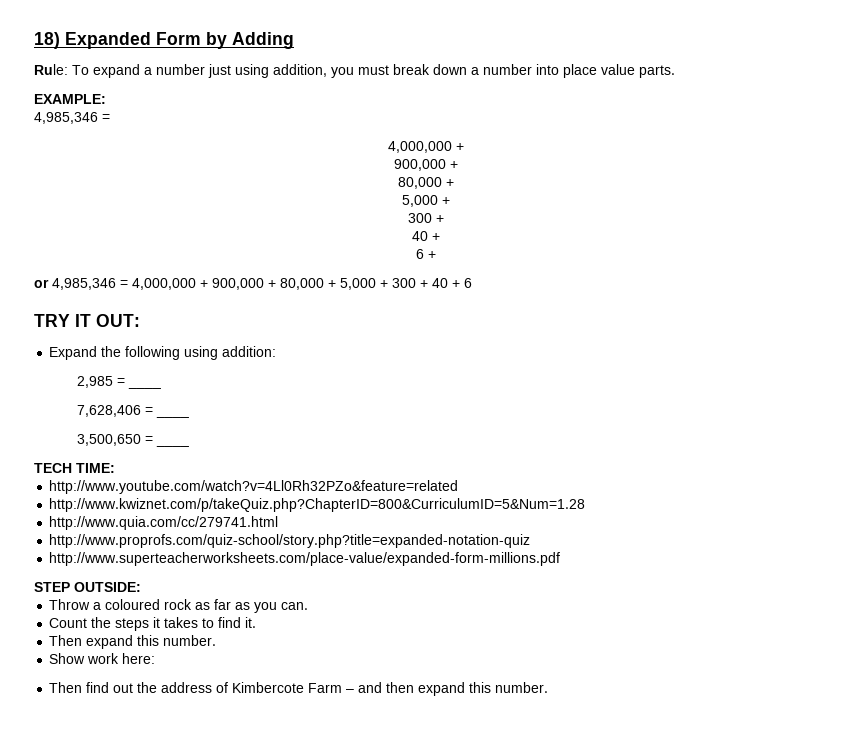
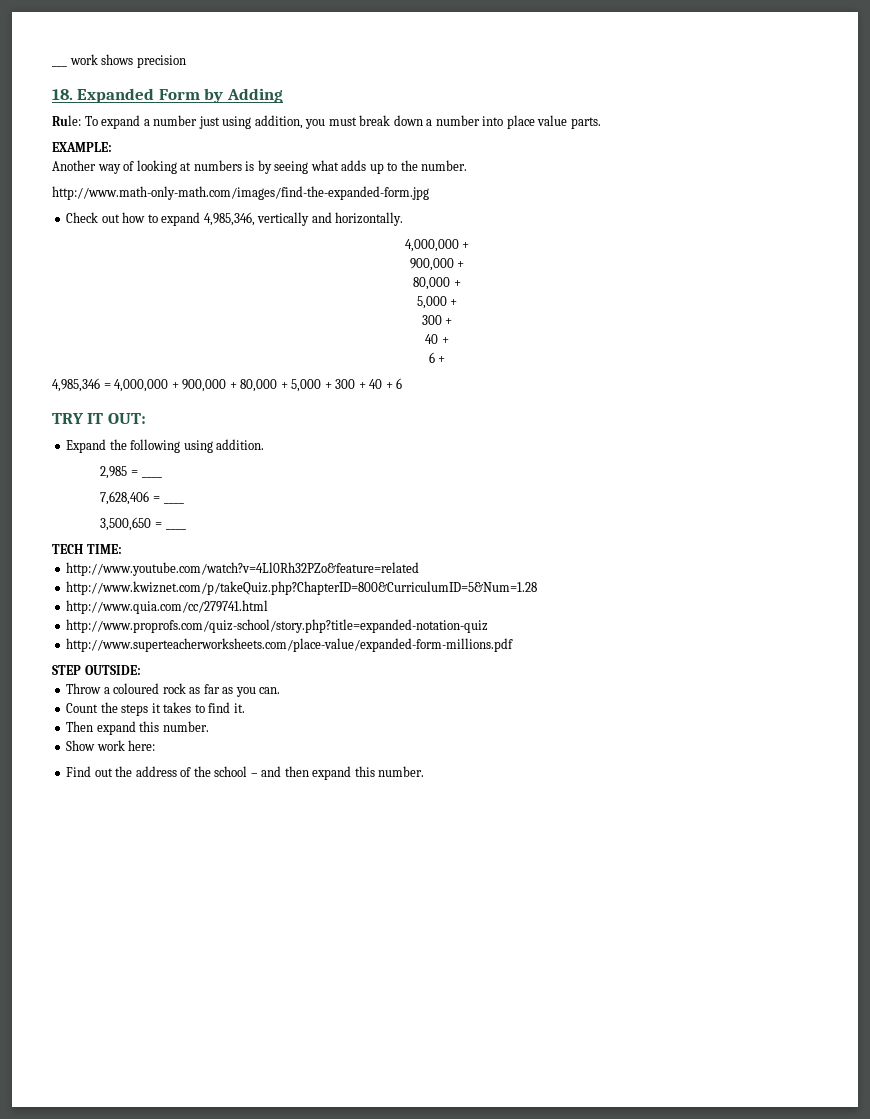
[34,32,60,49] 18) -> [52,65,67,67] [69,54,186,68] [52,89,73,100] ___ work shows precision // 18.
[34,112,110,124] 4,985,346 = -> [52,160,468,174] [52,186,429,200] [66,212,404,226] Another way of looking at numbers is by seeing what adds up to the number. // http://www.math-only-math.com/images/find-the-expanded-form.jpg // Check out how to expand 4,985,346, vertically and horizontally.
[34,279,49,288] or -> (446, 359) none
[222,346,277,357] addition: -> [216,439,265,450] addition.
[49,682,110,693] Then find -> [66,766,92,777] Find
[232,682,343,693] Kimbercote Farm -> [193,766,248,777] the school

